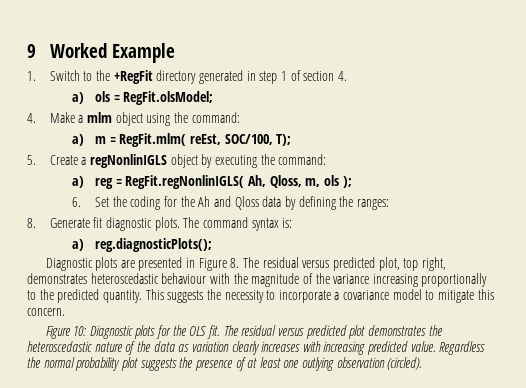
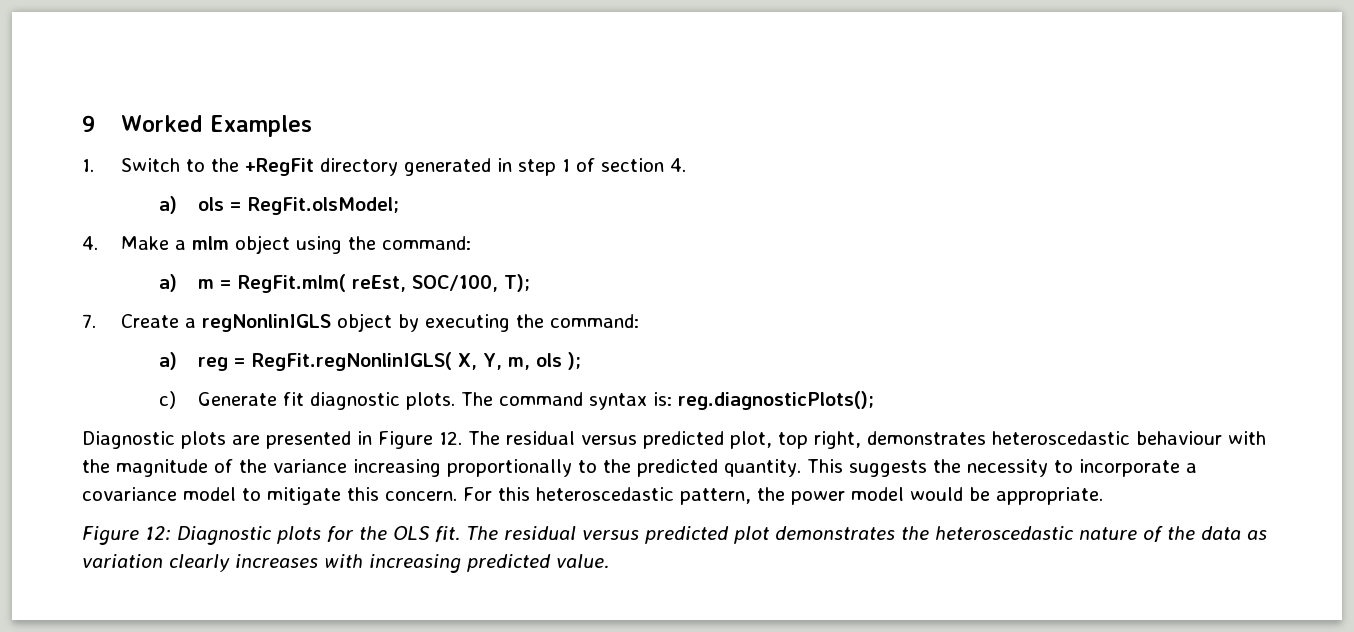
[111,43,175,63] Example -> [209,115,312,137] Examples
[27,155,36,165] 5. -> [82,314,96,328] 7.
[248,175,302,188] Ah, Qloss, -> [458,353,503,370] X, Y,
[72,196,389,210] [27,218,36,228] 6. Set the coding for the Ah and Qloss data by defining the ranges: // 8. -> [159,391,177,409] c)
[72,239,85,251] // a) -> (673, 399) none
[230,258,240,268] 8. -> [439,431,462,445] 12.
[45,325,87,339] // Figure 10: -> [463,487,1103,505] [82,526,171,545] For this heteroscedastic pattern, the power model would be appropriate. // Figure 12:
[439,341,486,355] [27,357,423,371] Regardless the normal probability plot suggests the presence of at least one outlying observation (circled). -> (609, 561) none

